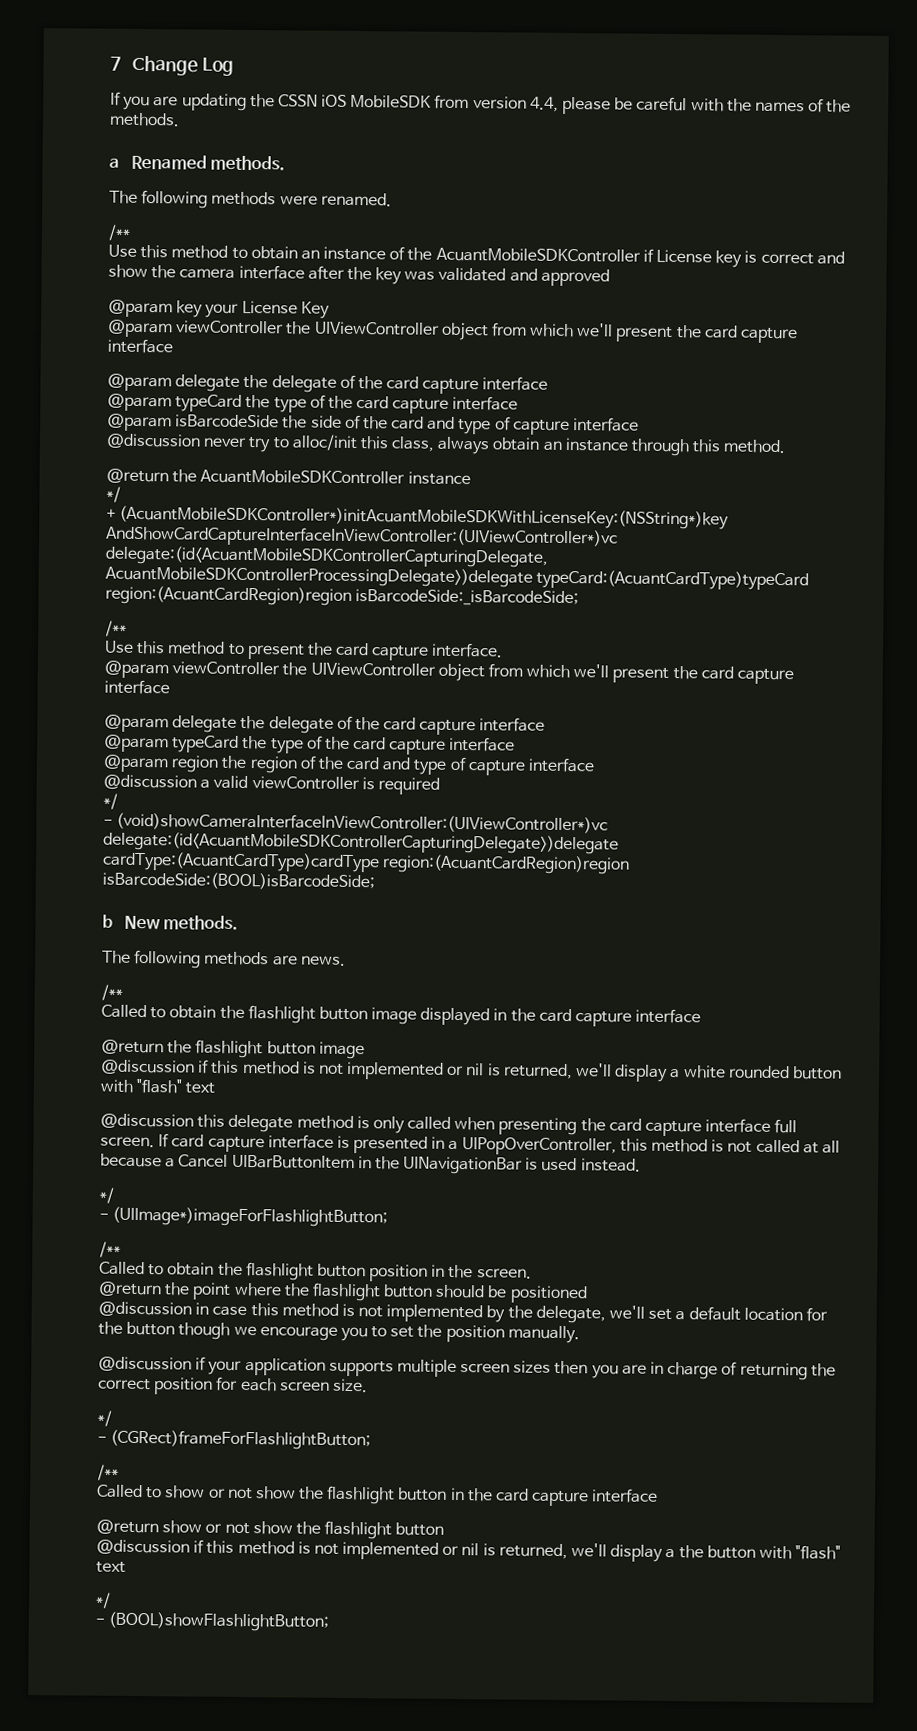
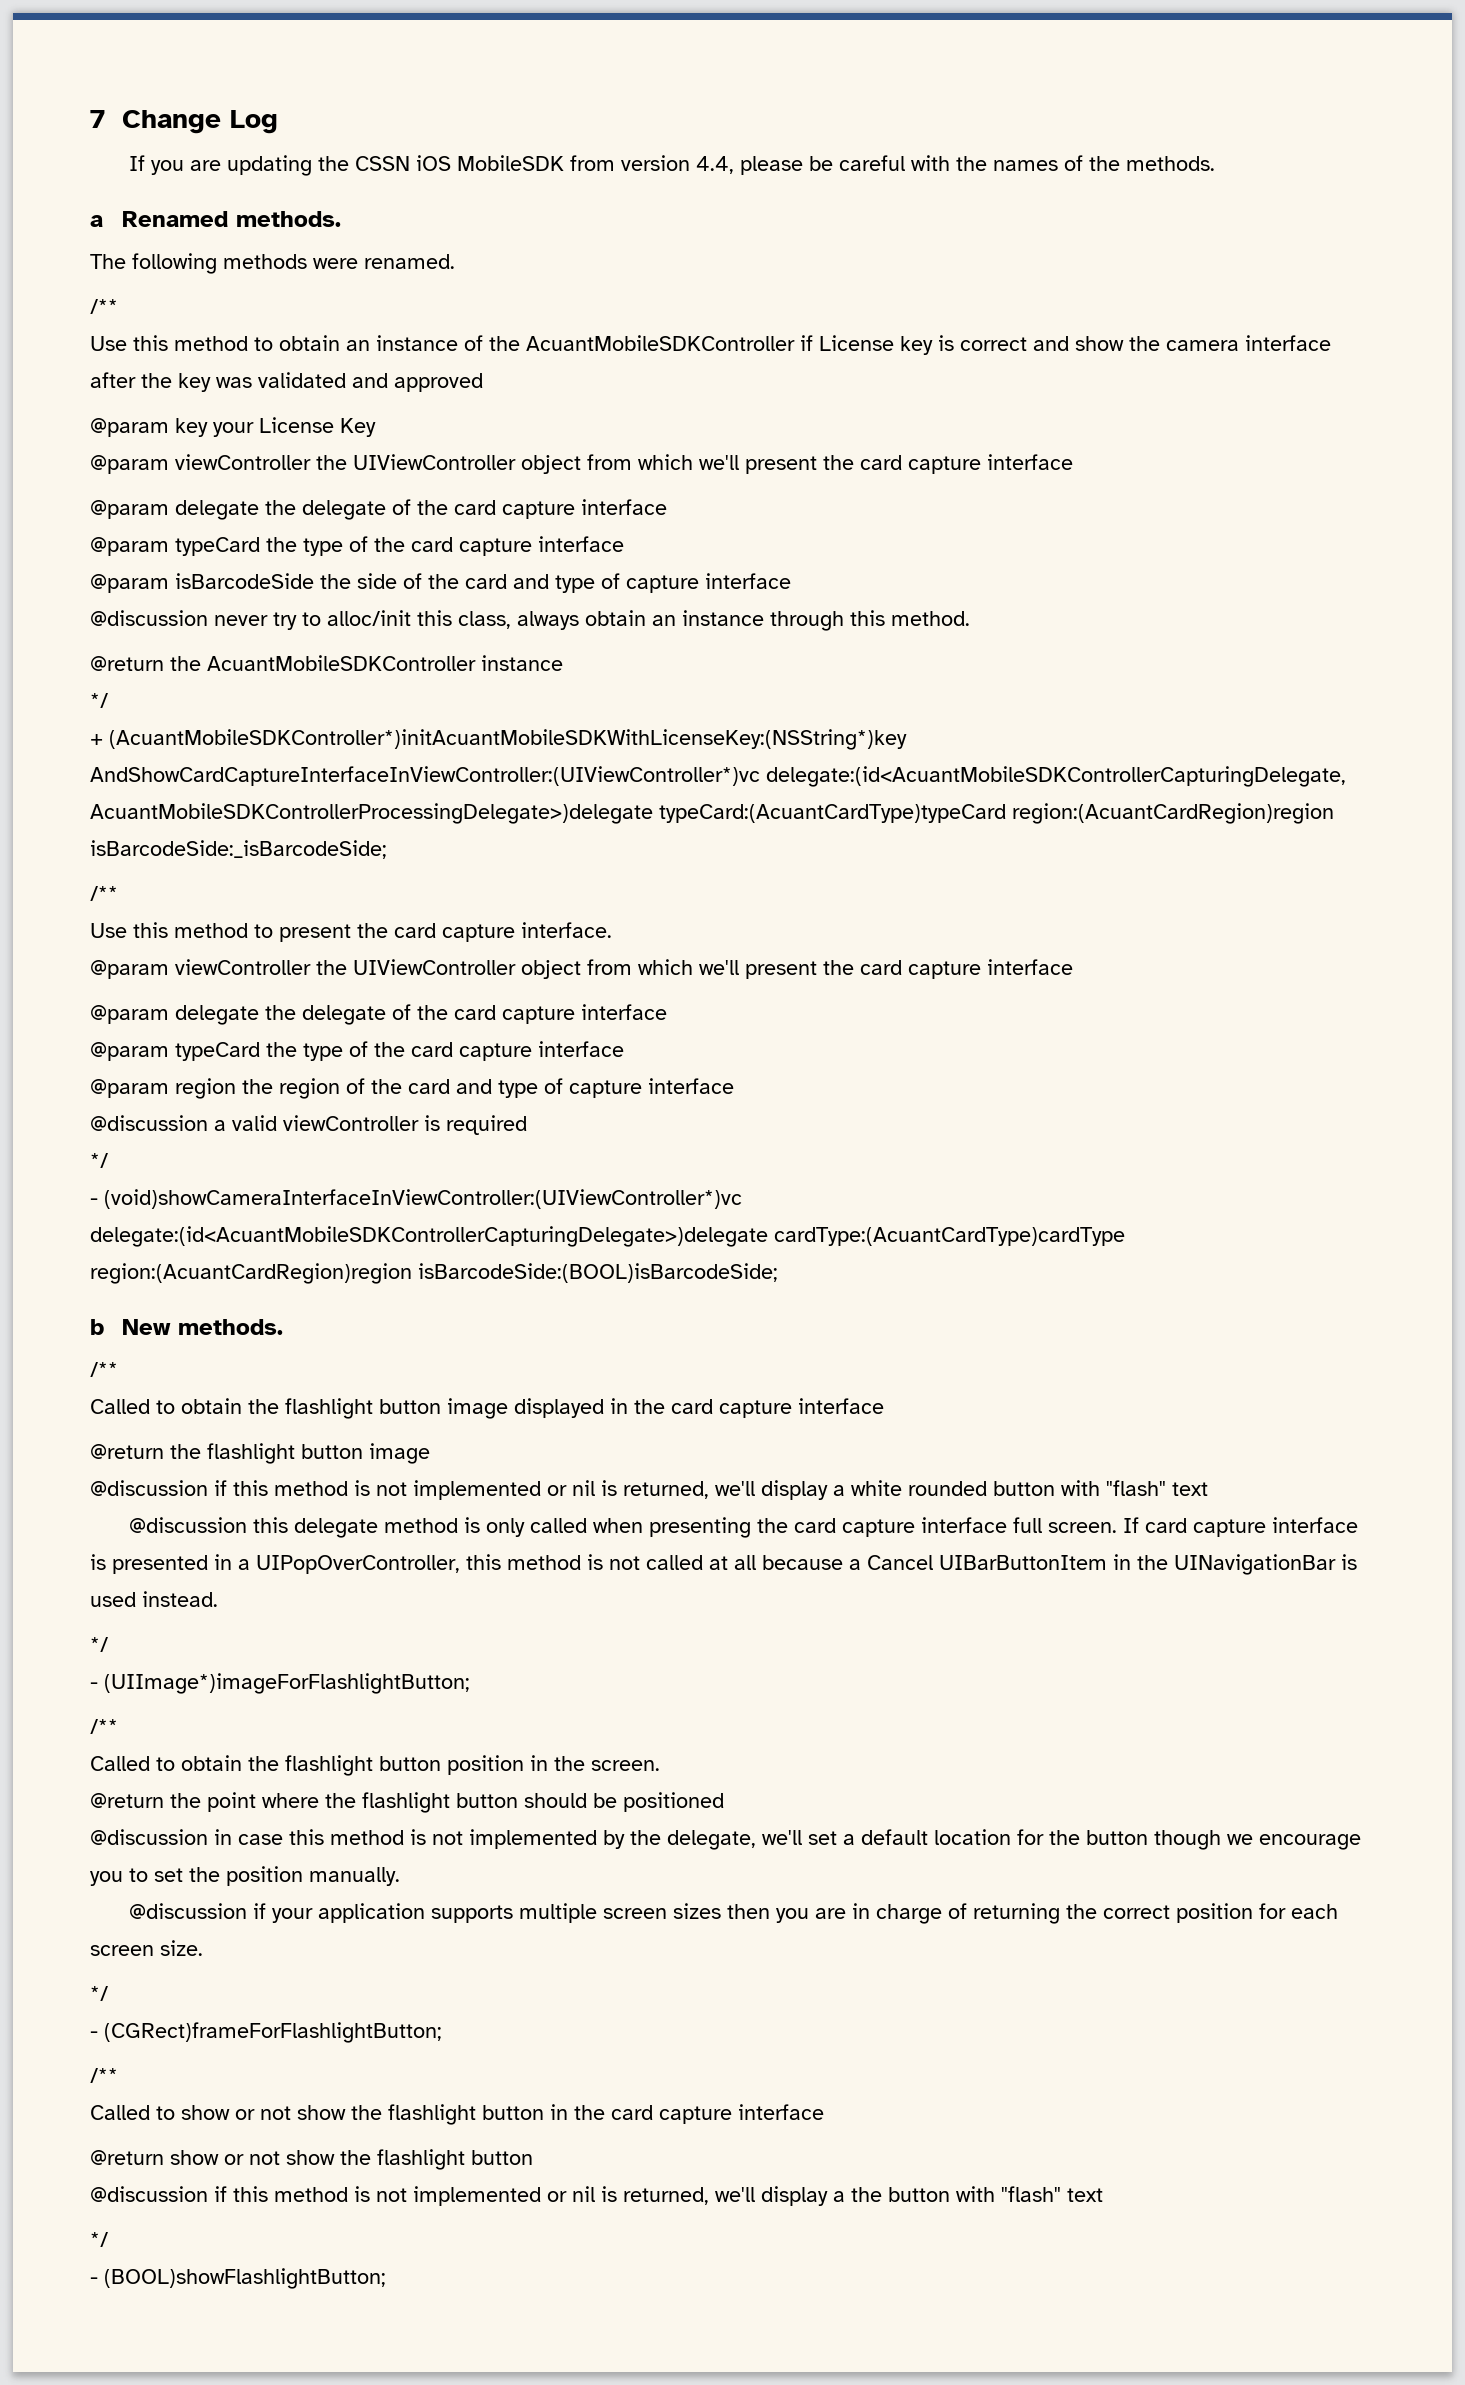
[102,949,346,969] // The following methods are news. -> (283, 1327) none

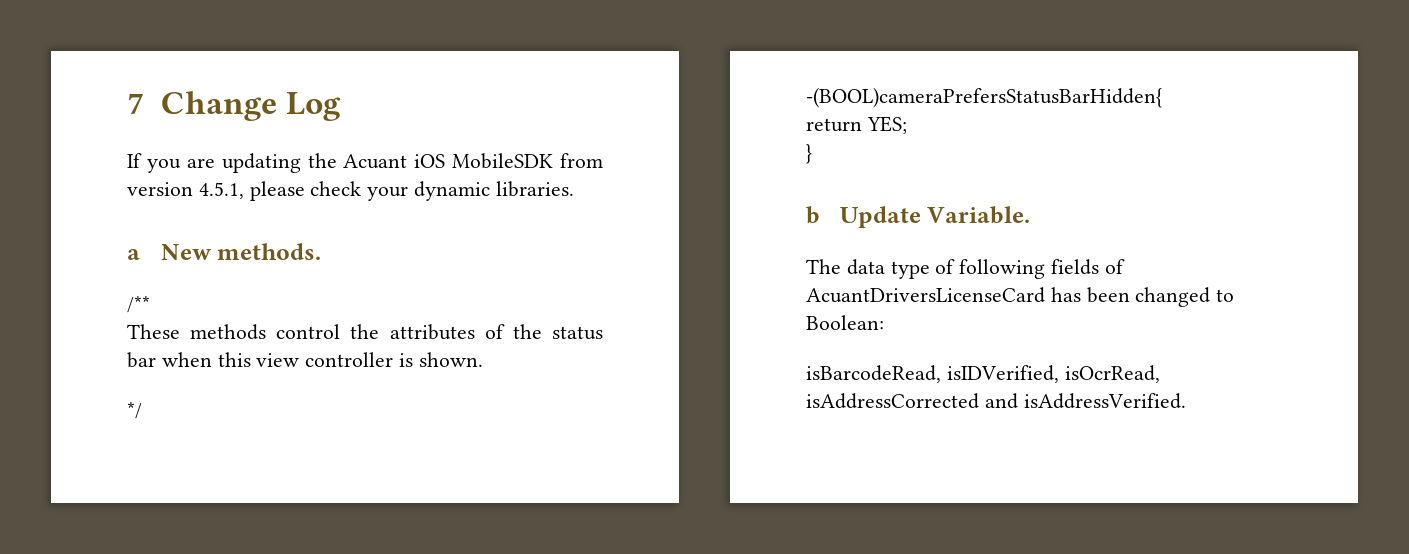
[354,156,410,171] CSSN -> [343,154,408,169] Acuant
[695,155,1215,175] [90,211,341,227] [90,253,455,274] [90,299,118,314] [90,335,1331,355] [90,372,483,392] [90,417,376,437] [90,454,1073,474] [90,499,667,520] [90,536,624,556] [90,573,791,593] [90,610,970,631] [90,655,563,671] [90,693,108,708] [90,729,907,750] [90,766,1346,787] [90,803,1334,824] [90,840,387,859] [90,886,118,901] [90,922,612,942] [90,959,1073,979] [90,1004,667,1025] [90,1041,624,1061] [90,1078,734,1099] [90,1115,527,1135] [90,1153,108,1168] [90,1189,742,1209] [90,1226,1125,1247] [90,1263,778,1284] [90,1319,283,1335] [90,1362,118,1377] [90,1398,884,1419] [90,1443,430,1464] [90,1480,1208,1500] [128,1517,1358,1538] [90,1554,1357,1575] [90,1591,218,1607] [90,1637,108,1652] [90,1673,470,1694] [90,1719,118,1734] [90,1755,660,1776] [90,1792,724,1813] [90,1829,1361,1850] [90,1866,400,1886] [128,1903,1338,1924] [90,1940,203,1956] [90,1986,108,2001] [90,2022,442,2043] [90,2068,118,2083] [90,2104,824,2125] [90,2149,533,2170] [90,2186,1103,2206] [90,2232,108,2247] [90,2268,386,2289] 4.4, please be careful with the names of the methods. // a Renamed methods. // The following methods were renamed. // /** // Use this method to obtain an instance of the AcuantMobileSDKController if License key is correct and show the camera interface after the key was validated and approved // @param key your License Key // @param viewController the UIViewController object from which we'll present the card capture interface // @param delegate the delegate of the card capture interface // @param typeCard the type of the card capture interface // @param isBarcodeSide the side of the card and type of capture interface // @discussion never try to alloc/init this class, always obtain an instance through this method. // @return the AcuantMobileSDKController instance // */ // + (AcuantMobileSDKController*)initAcuantMobileSDKWithLicenseKey:(NSString*)key AndShowCardCaptureInterfaceInViewController:(UIViewController*)vc delegate:(id<AcuantMobileSDKControllerCapturingDelegate, AcuantMobileSDKControllerProcessingDelegate>)delegate typeCard:(AcuantCardType)typeCard region:(AcuantCardRegion)region isBarcodeSide:_isBarcodeSide; // /** // Use this method to present the card capture interface. // @param viewController the UIViewController object from which we'll present the card capture interface // @param delegate the delegate of the card capture interface // @param typeCard the type of the card capture interface // @param region the region of the card and type of capture interface // @discussion a valid viewController is required // */ // - (void)showCameraInterfaceInViewController:(UIViewController*)vc delegate:(id<AcuantMobileSDKControllerCapturingDelegate>)delegate cardType:(AcuantCardType)cardType region:(AcuantCardRegion)region isBarcodeSide:(BOOL)isBarcodeSide; // b New methods. // /** // Called to obtain the flashlight button image displayed in the card capture interface // @return the flashlight button image // @discussion if this method is not implemented or nil is returned, we'll display a white rounded button with "flash" text // @discussion this delegate method is only called when presenting the card capture interface full screen. If card capture interface is presented in a UIPopOverController, this method is not called at all because a Cancel UIBarButtonItem in the UINavigationBar is used instead. // */ // - (UIImage*)imageForFlashlightButton; // /** // Called to obtain the flashlight button position in the screen. // @return the point where the flashlight button should be positioned // @discussion in case this method is not implemented by the delegate, we'll set a default location for the button though we encourage you to set the position manually. // @discussion if your application supports multiple screen sizes then you are in charge of returning the correct position for each screen size. // */ // - (CGRect)frameForFlashlightButton; // /** // Called to show or not show the flashlight button in the card capture interface // @return show or not show the flashlight button // @discussion if this method is not implemented or nil is returned, we'll display a the button with "flash" text // */ // - (BOOL)showFlashlightButton; -> [198,181,574,201] [127,243,322,260] [127,296,150,313] [127,324,603,340] [127,352,483,368] [127,402,142,419] [806,87,1162,108] [806,116,907,134] [806,144,812,164] [806,206,1031,228] [806,259,1125,279] [806,287,1235,307] [806,315,884,330] [806,365,1160,383] [806,393,1186,409] 4.5.1, please check your dynamic libraries. // a New methods. // /** // These methods control the attributes of the status bar when this view controller is shown. // */ // -(BOOL)cameraPrefersStatusBarHidden{ // return YES; // } // b Update Variable. // The data type of following fields of AcuantDriversLicenseCard has been changed to Boolean: // isBarcodeRead, isIDVerified, isOcrRead, isAddressCorrected and isAddressVerified.

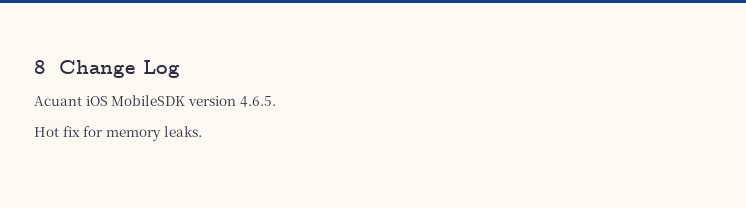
[127,93,144,114] 7 -> [34,60,46,74] 8
[127,153,603,173] [127,181,574,201] [127,243,322,260] [127,296,150,313] [127,324,603,340] [127,352,483,368] [127,402,142,419] [806,87,1162,108] [806,116,907,134] [806,144,812,164] [806,206,1031,228] [806,259,1125,279] [806,287,1235,307] [806,315,884,330] [806,365,1160,383] [806,393,1186,409] If you are updating the Acuant iOS MobileSDK from version 4.5.1, please check your dynamic libraries. // a New methods. // /** // These methods control the attributes of the status bar when this view controller is shown. // */ // -(BOOL)cameraPrefersStatusBarHidden{ // return YES; // } // b Update Variable. // The data type of following fields of AcuantDriversLicenseCard has been changed to Boolean: // isBarcodeRead, isIDVerified, isOcrRead, isAddressCorrected and isAddressVerified. -> [34,95,276,107] [34,126,202,141] Acuant iOS MobileSDK version 4.6.5. // Hot fix for memory leaks.

